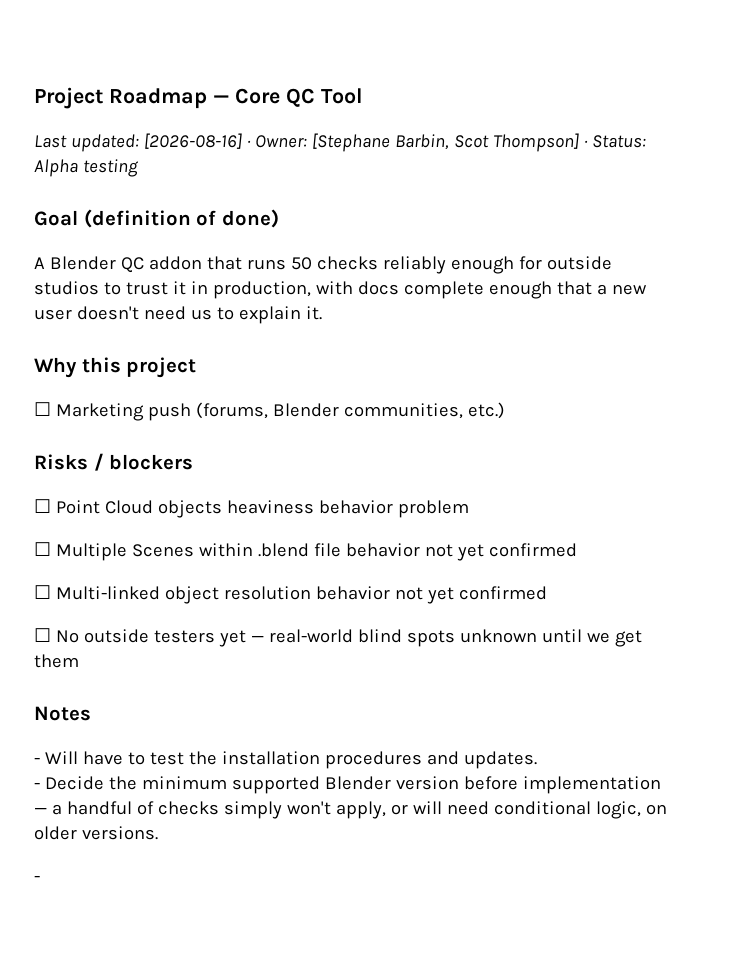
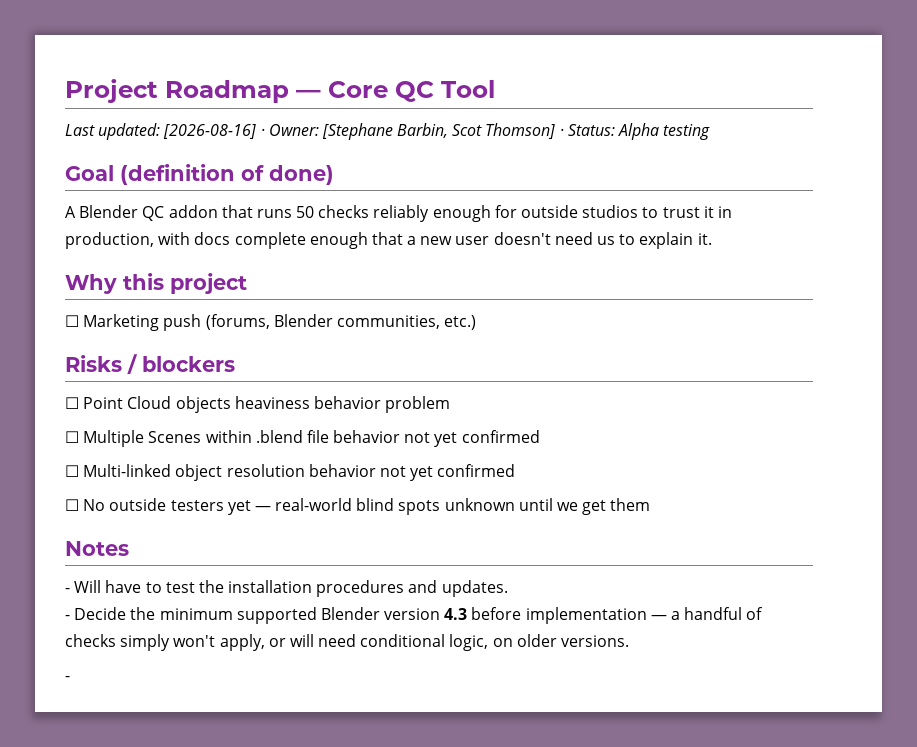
[492,133,579,152] Thompson] -> [485,123,556,139] Thomson]
(459, 783) none -> [444,608,468,620] 4.3

